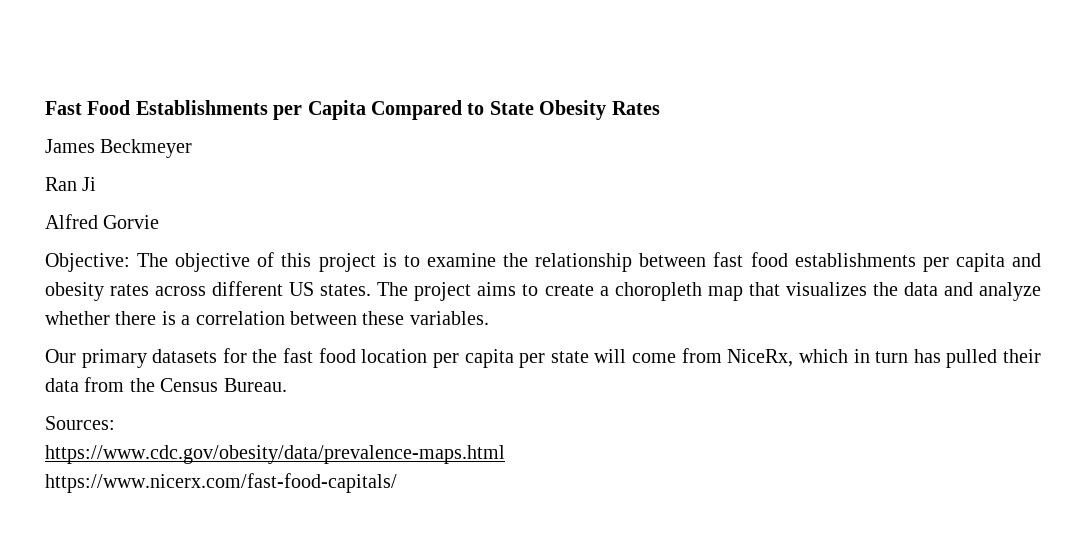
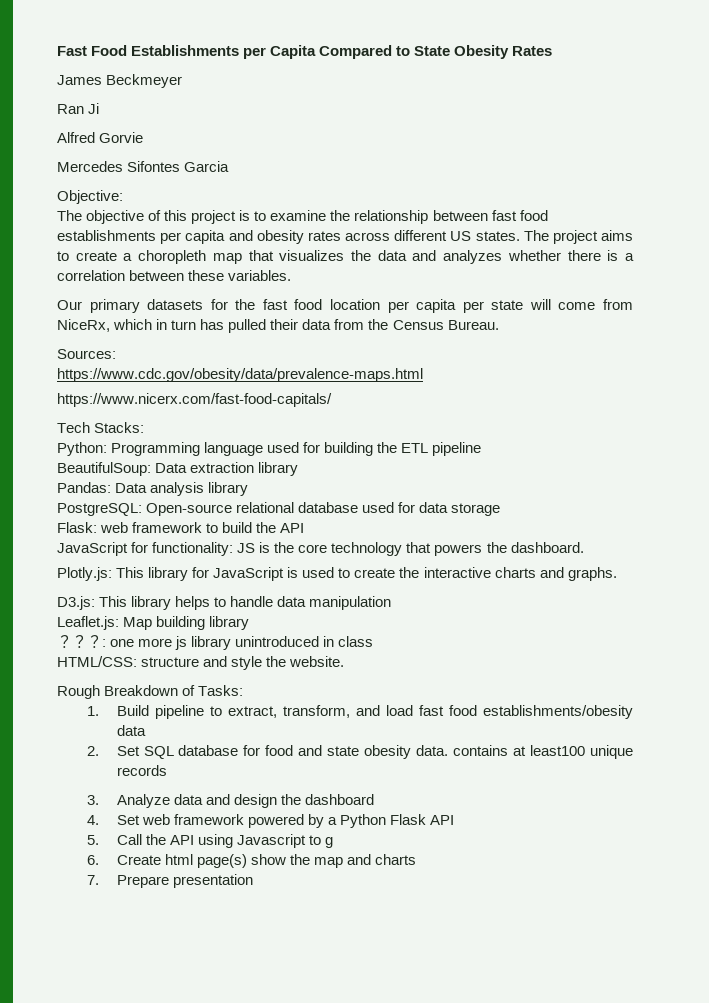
(160, 222) none -> [57,161,230,172] // Mercedes Sifontes Garcia
(130, 262) none -> (123, 197) //
[979,282,1041,301] analyze -> [443,250,503,264] analyzes
(397, 483) none -> [57,422,145,433] [57,442,482,456] [57,462,299,476] [57,482,249,496] [57,502,501,516] [57,522,305,533] [57,542,584,556] [57,567,617,581] [57,596,392,610] [57,616,250,630] [57,635,374,650] [57,656,345,670] [57,685,244,699] [86,705,633,719] [116,725,146,736] [86,745,634,759] [116,765,167,776] [86,794,374,808] [86,814,454,828] [86,834,333,848] [86,854,416,868] [86,874,253,888] // Tech Stacks: // Python: Programming language used for building the ETL pipeline // BeautifulSoup: Data extraction library // Pandas: Data analysis library // PostgreSQL: Open-source relational database used for data storage // Flask: web framework to build the API // JavaScript for functionality: JS is the core technology that powers the dashboard. // Plotly.js: This library for JavaScript is used to create the interactive charts and graphs. // D3.js: This library helps to handle data manipulation // Leaflet.js: Map building library // ？？？: one more js library unintroduced in class // HTML/CSS: structure and style the website. // Rough Breakdown of Tasks: // 1. Build pipeline to extract, transform, and load fast food establishments/obesity data // 2. Set SQL database for food and state obesity data. contains at least100 unique records // 3. Analyze data and design the dashboard // 4. Set web framework powered by a Python Flask API // 5. Call the API using Javascript to g // 6. Create html page(s) show the map and charts // 7. Prepare presentation

